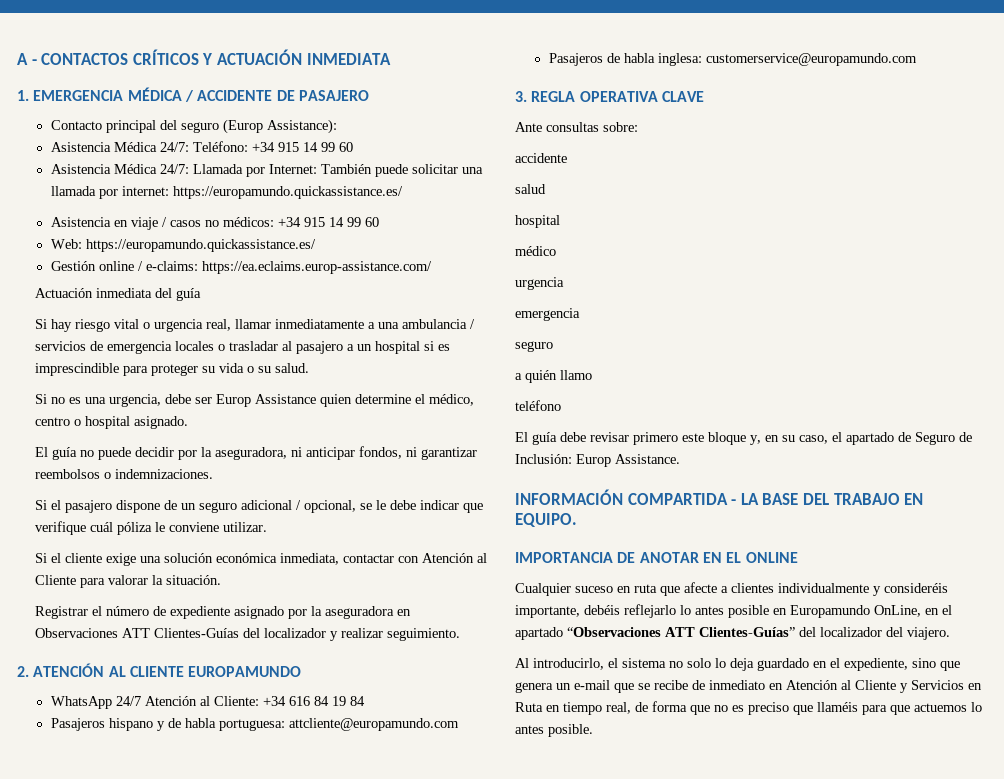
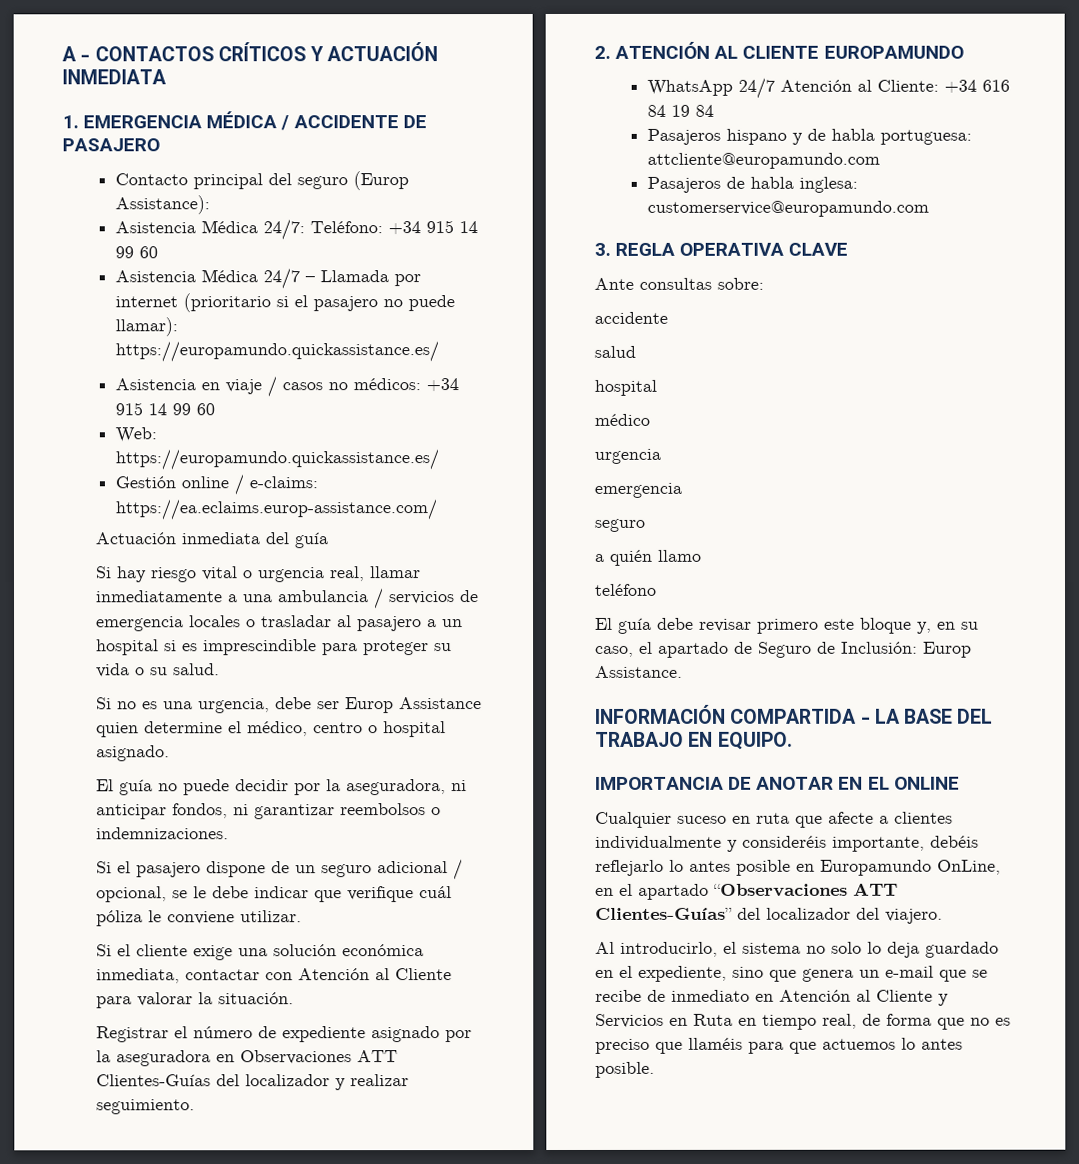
[159,164,483,177] [50,186,169,199] 24/7: Llamada por Internet: También puede solicitar una llamada por internet: -> [262,268,421,290] [114,293,455,313] [114,317,178,337] 24/7 – Llamada por internet (prioritario si el pasajero no puede llamar):

